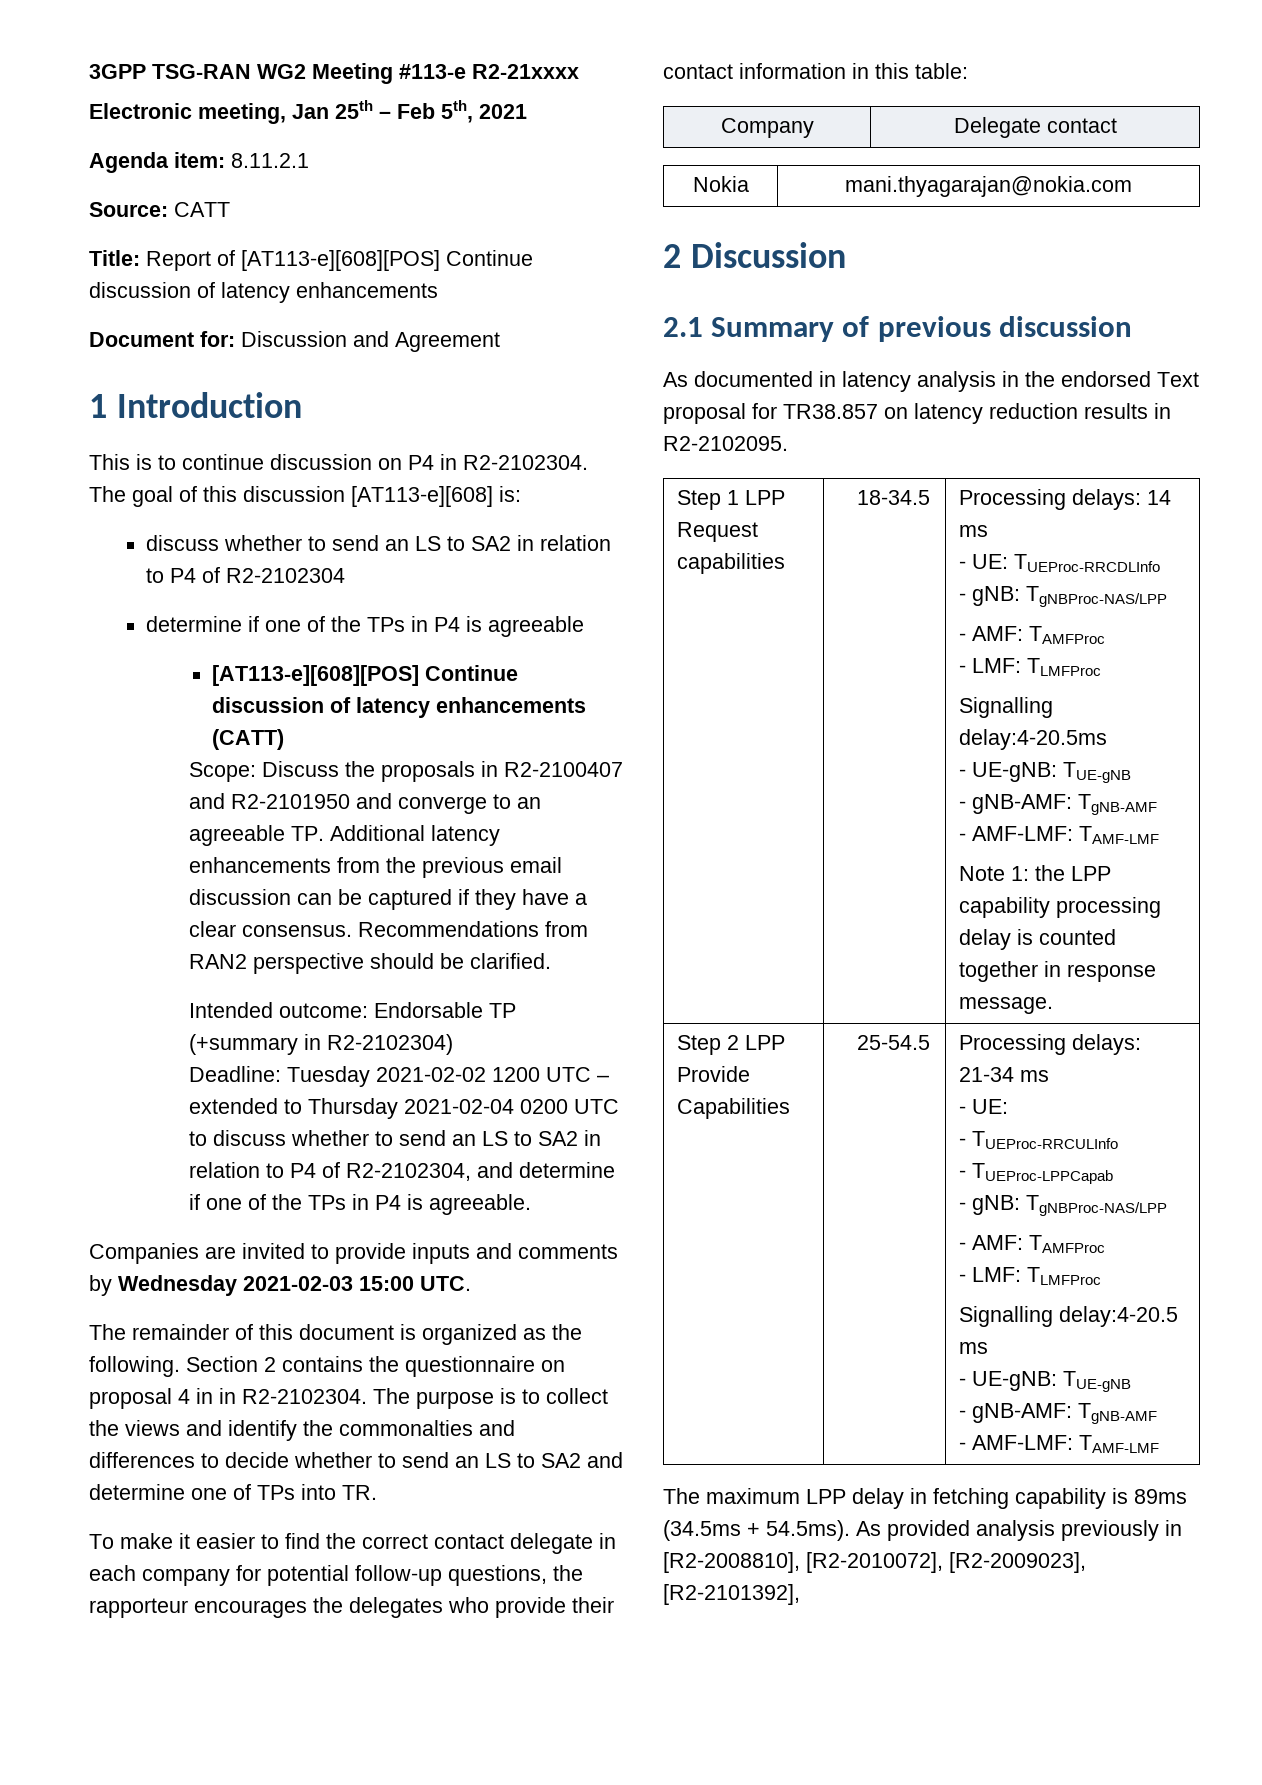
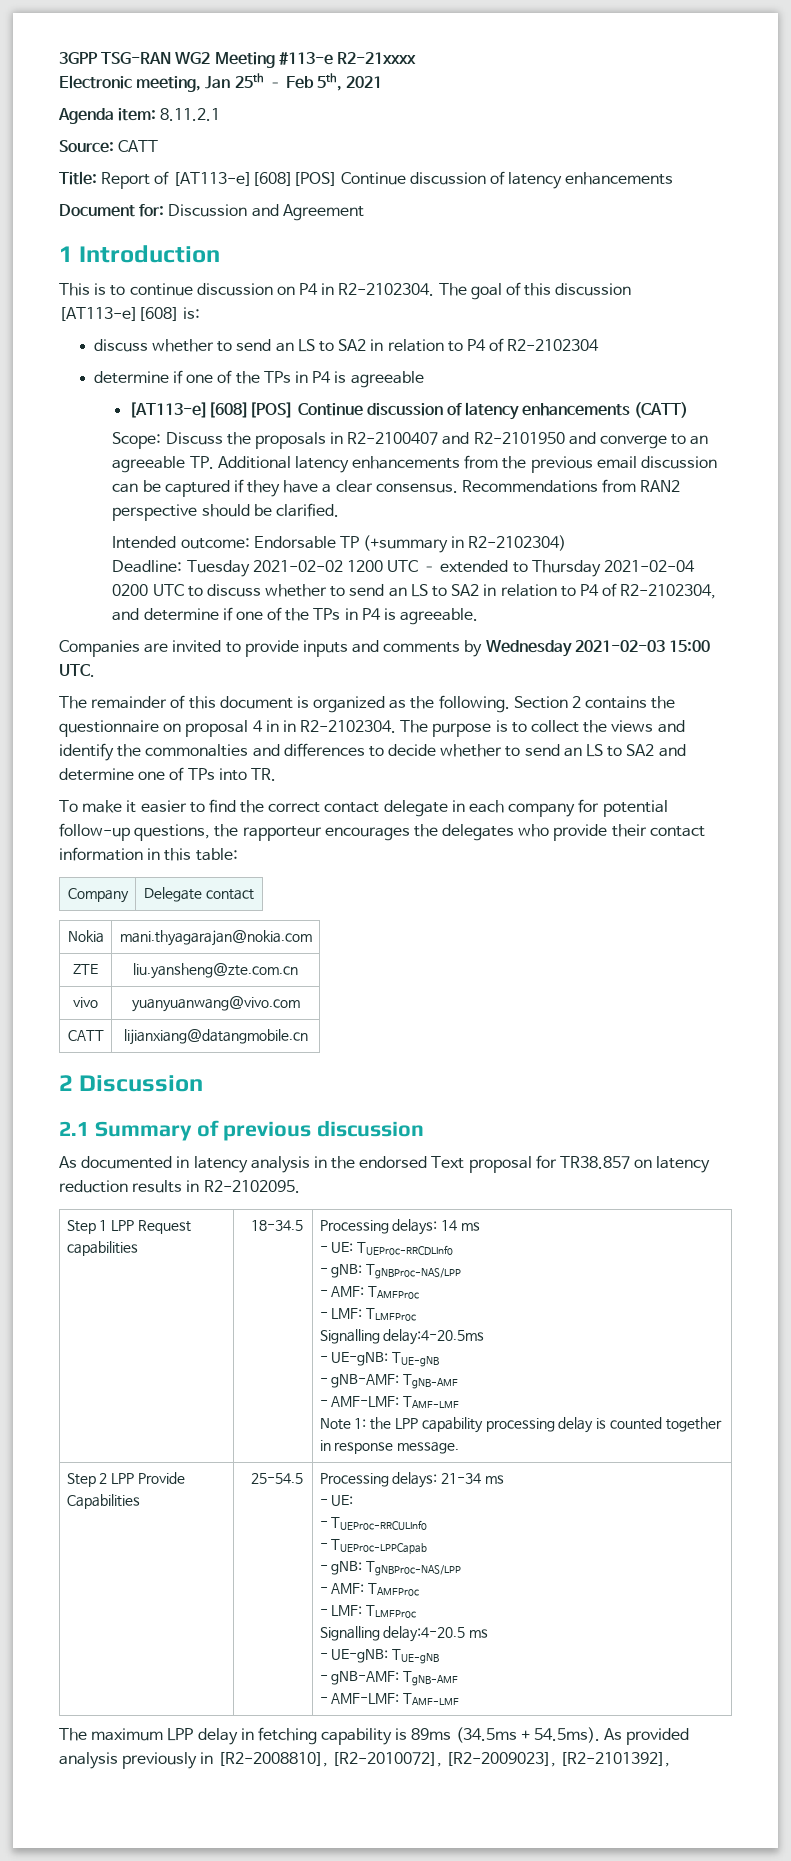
(1132, 186) none -> [73,964,98,975] [133,963,298,979] [73,997,98,1008] [131,996,300,1012] [67,1030,104,1041] [123,1029,308,1045] // ZTE | liu.yansheng@zte.com.cn // vivo | yuanyuanwang@vivo.com // CATT | lijianxiang@datangmobile.cn

